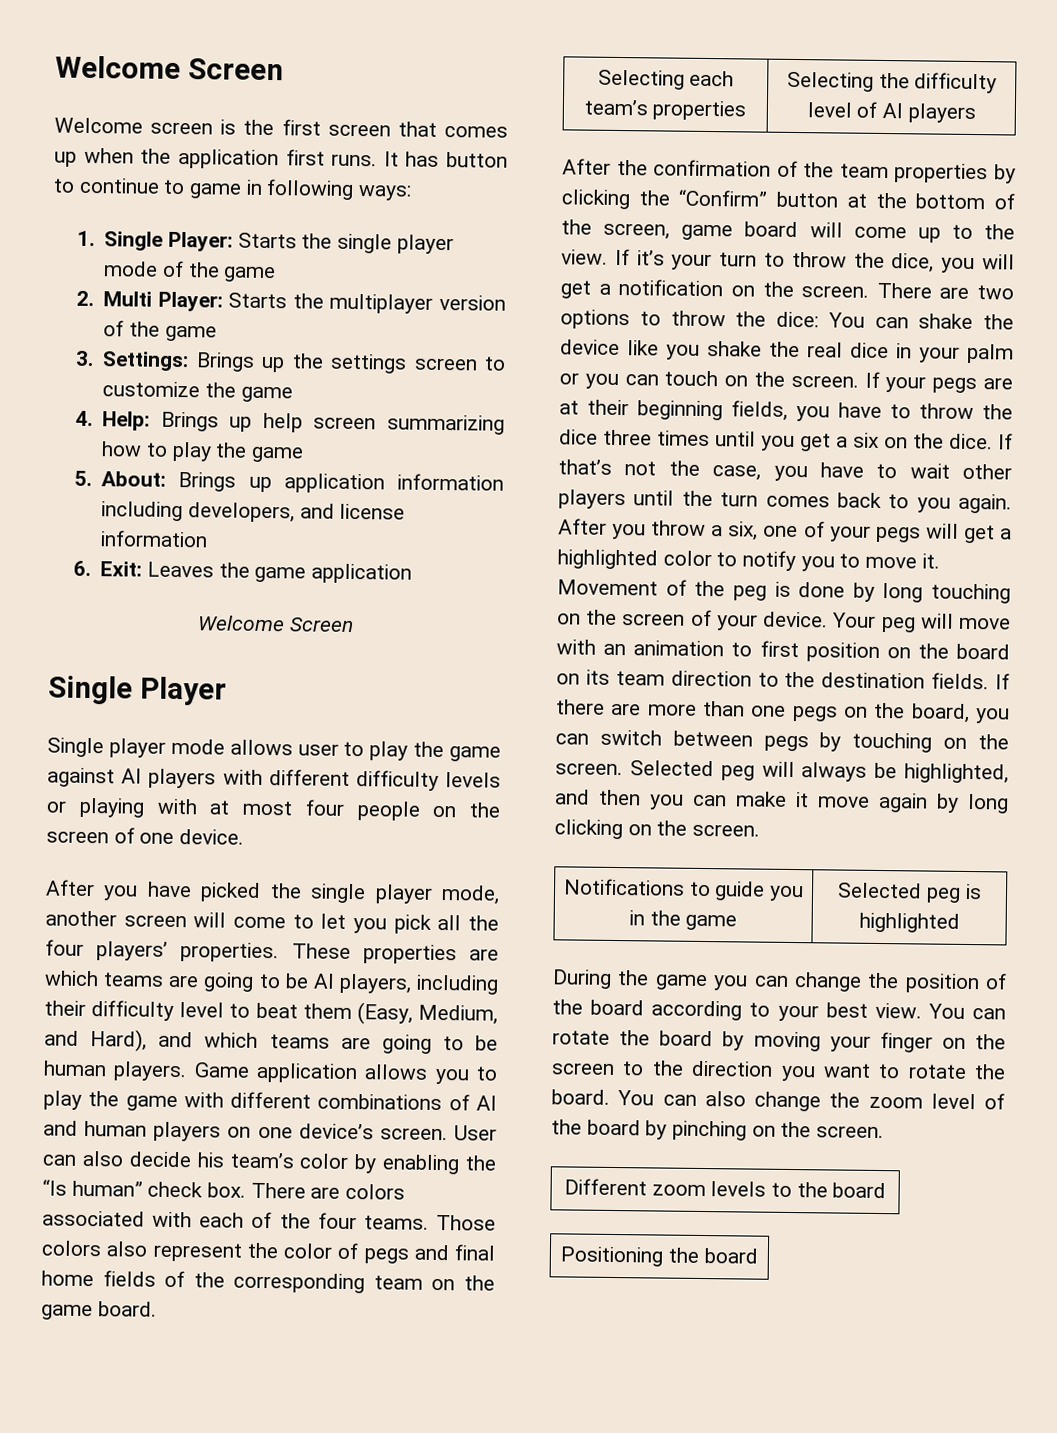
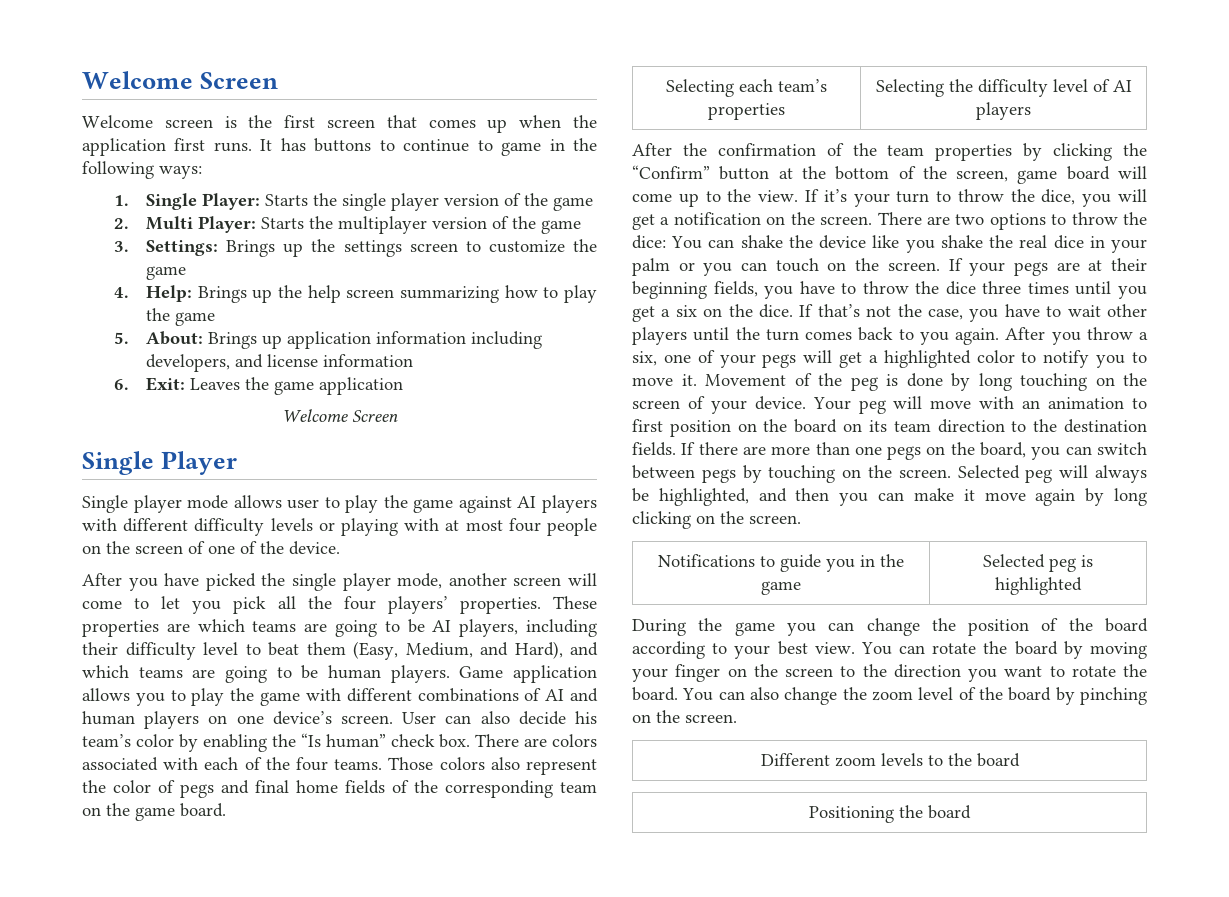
[446,152,508,168] button -> [314,138,372,152] buttons
(263, 187) none -> [573,138,597,151] the
[103,261,159,277] mode -> [444,194,500,206] version
(253, 424) none -> [278,285,303,298] the
(175, 838) none -> [240,541,284,554] of the

